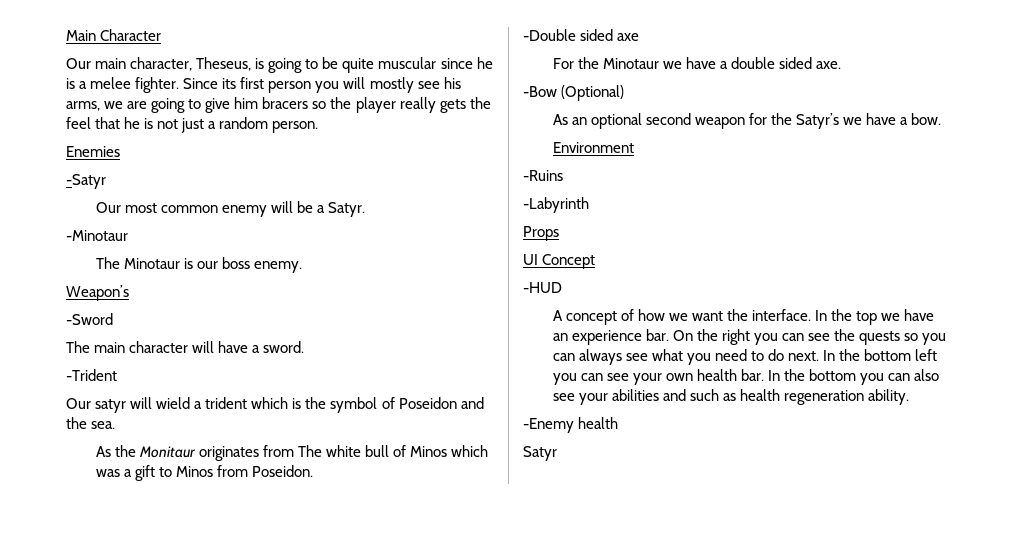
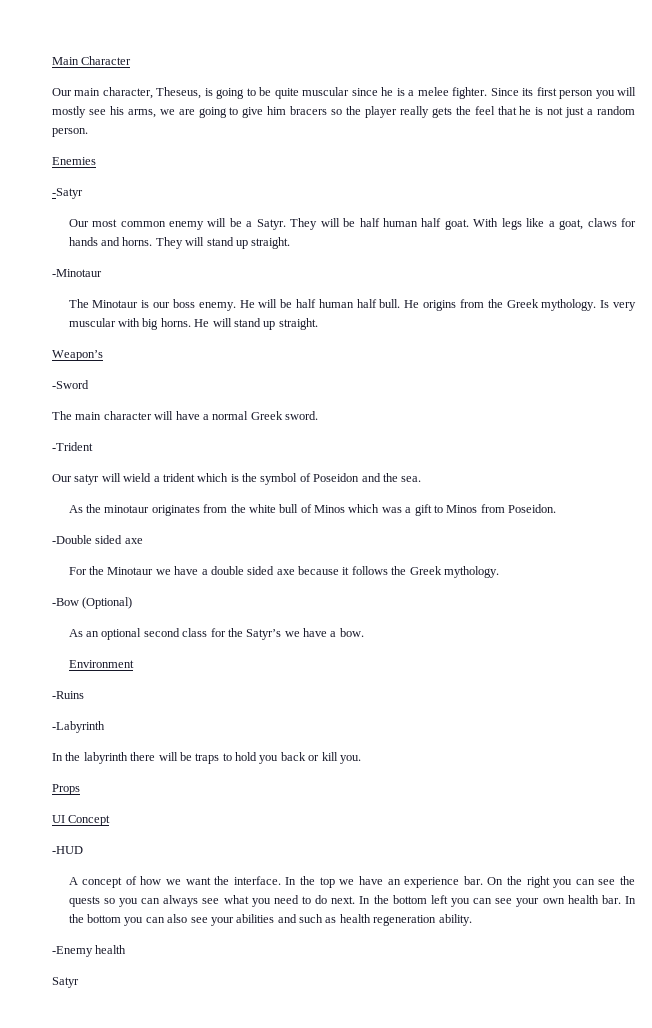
(365, 209) none -> [290,218,637,230] [68,237,291,249] They will be half human half goat. With legs like a goat, claws for hands and horns. They will stand up straight.
(302, 267) none -> [239,299,636,311] [68,318,318,330] He will be half human half bull. He origins from the Greek mythology. Is very muscular with big horns. He will stand up straight.
(261, 349) none -> [212,411,283,420] normal Greek
[138,446,196,458] Monitaur -> [104,505,150,513] minotaur
[297,445,322,457] The -> [230,504,246,513] the
[815,61,841,69] axe. -> [276,566,499,578] axe because it follows the Greek mythology.
[694,117,745,129] weapon -> [182,628,208,637] class
(589, 205) none -> [52,752,361,764] // In the labyrinth there will be traps to hold you back or kill you.

